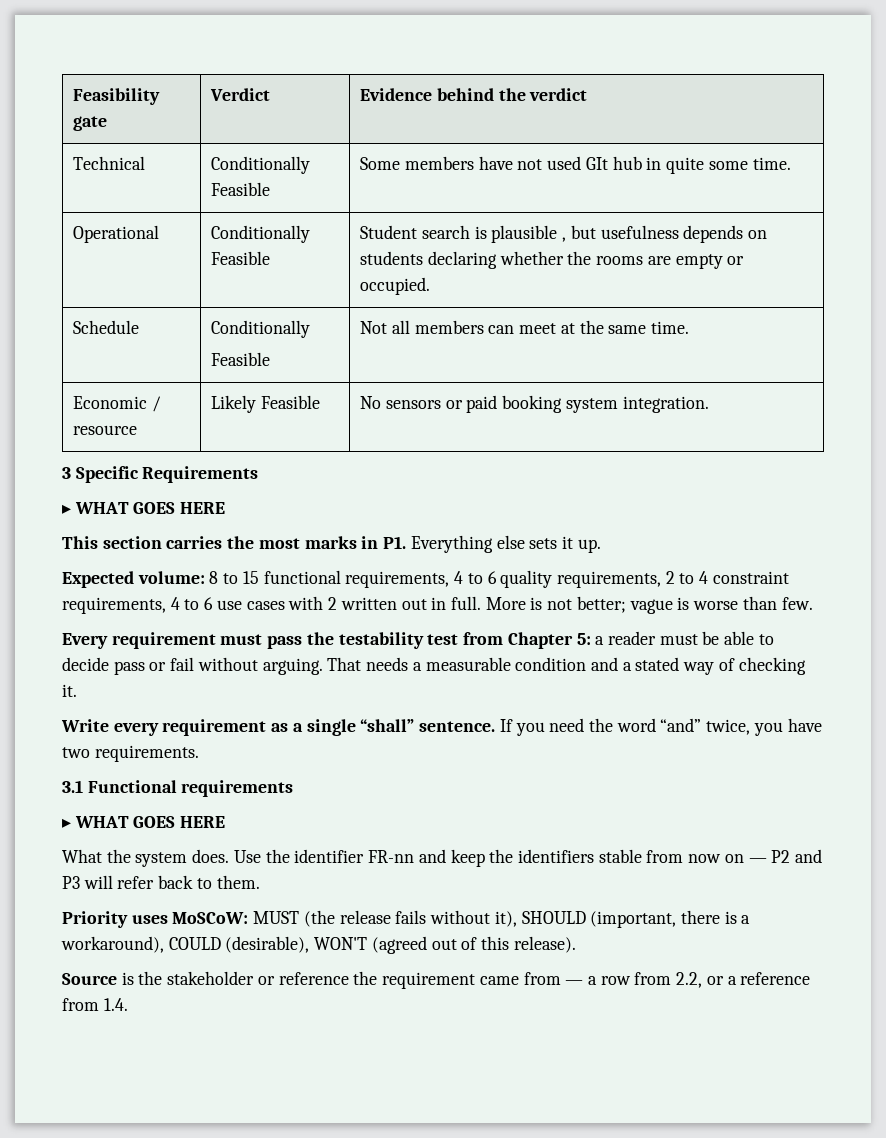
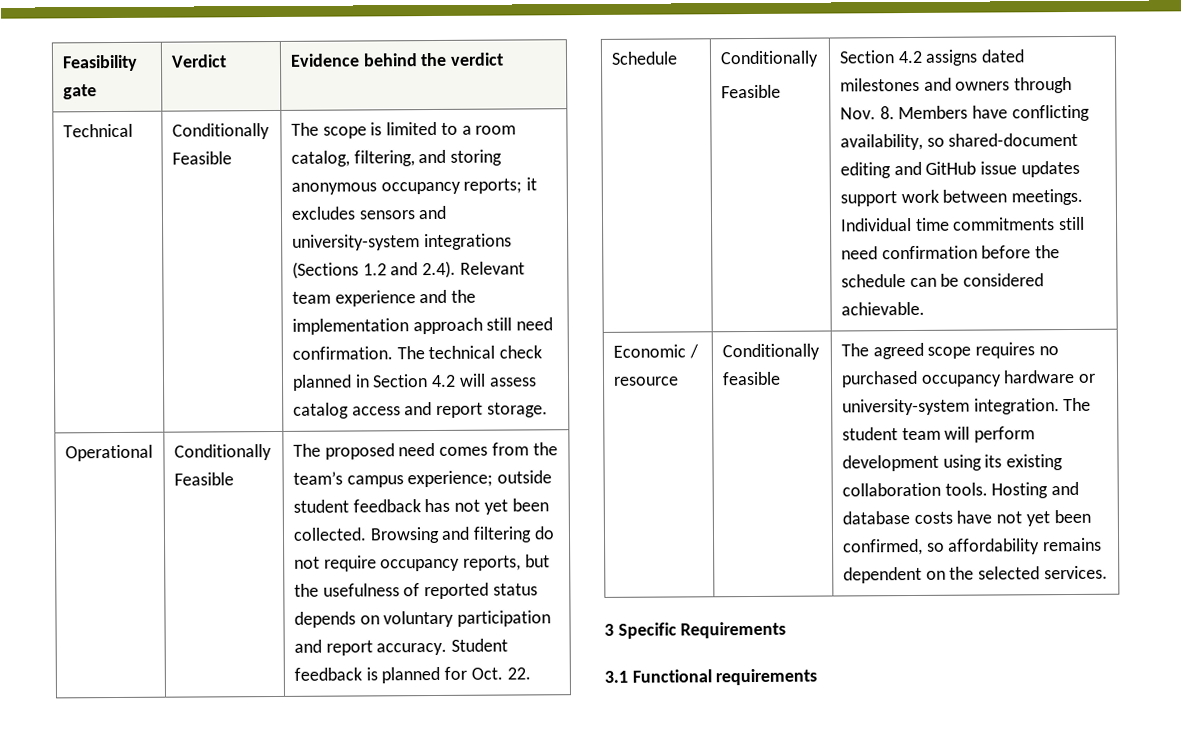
[360,156,791,174] [73,225,160,243] [211,225,311,243] [211,251,271,265] [360,225,768,243] [360,251,745,269] [360,277,431,295] [73,320,140,334] [211,320,311,338] [211,352,271,366] [360,320,690,334] [73,396,161,412] [73,425,138,435] [211,395,320,413] [360,395,709,413] [62,466,259,483] [62,502,226,514] [62,535,601,553] [62,570,789,588] [62,596,813,614] [62,631,774,649] [62,657,806,675] [62,684,77,697] [61,718,822,736] [62,745,199,762] [62,780,294,797] [62,816,226,828] [62,849,823,867] [62,875,260,889] [62,910,751,928] [61,936,576,954] [62,971,811,989] [62,998,128,1011] Some members have not used GIt hub in quite some time. // Operational | Conditionally Feasible | Student search is plausible , but usefulness depends on students declaring whether the rooms are empty or occupied. // Schedule | Conditionally // Feasible | Not all members can meet at the same time. // Economic / resource | Likely Feasible | No sensors or paid booking system integration. // 3 Specific Requirements // ▸ WHAT GOES HERE // This section carries the most marks in P1. Everything else sets it up. // Expected volume: 8 to 15 functional requirements, 4 to 6 quality requirements, 2 to 4 constraint requirements, 4 to 6 use cases with 2 written out in full. More is not better; vague is worse than few. // Every requirement must pass the testability test from Chapter 5: a reader must be able to decide pass or fail without arguing. That needs a measurable condition and a stated way of checking it. // Write every requirement as a single “shall” sentence. If you need the word “and” twice, you have two requirements. // 3.1 Functional requirements // ▸ WHAT GOES HERE // What the system does. Use the identifier FR-nn and keep the identifiers stable from now on — P2 and P3 will refer back to them. // Priority uses MoSCoW: MUST (the release fails without it), SHOULD (important, there is a workaround), COULD (desirable), WON'T (agreed out of this release). // Source is the stakeholder or reference the requirement came from — a row from 2.2, or a reference from 1.4. -> [290,121,517,139] [290,149,503,167] [290,177,538,195] [290,205,448,220] [291,233,512,251] [291,260,525,279] [291,289,477,307] [291,317,554,335] [291,345,543,360] [291,373,537,391] [292,402,548,419] [64,444,153,462] [173,444,272,461] [173,472,234,486] [292,442,558,460] [292,470,553,488] [292,498,549,515] [292,526,555,544] [293,554,550,572] [293,582,538,600] [293,610,552,628] [293,638,509,656] [293,666,531,684] [610,51,678,65] [719,50,819,68] [720,84,781,99] [838,49,1026,66] [839,76,1073,94] [839,104,1090,122] [839,132,1079,151] [839,160,1080,179] [839,188,1084,207] [840,216,1086,232] [840,245,1061,260] [840,273,1045,288] [840,301,925,316] [612,344,699,359] [612,376,679,386] [721,343,820,361] [721,371,781,386] [840,342,1059,360] [840,369,1097,388] [841,397,1092,416] [841,426,1036,443] [841,454,1064,472] [841,481,1080,499] [841,509,1091,527] [842,537,1103,556] [842,565,1108,584] [604,621,787,639] [604,668,818,686] The scope is limited to a room catalog, filtering, and storing anonymous occupancy reports; it excludes sensors and university-system integrations (Sections 1.2 and 2.4). Relevant team experience and the implementation approach still need confirmation. The technical check planned in Section 4.2 will assess catalog access and report storage. // Operational | Conditionally Feasible | The proposed need comes from the team’s campus experience; outside student feedback has not yet been collected. Browsing and filtering do not require occupancy reports, but the usefulness of reported status depends on voluntary participation and report accuracy. Student feedback is planned for Oct. 22. // Schedule | Conditionally // Feasible | Section 4.2 assigns dated milestones and owners through Nov. 8. Members have conflicting availability, so shared-document editing and GitHub issue updates support work between meetings. Individual time commitments still need confirmation before the schedule can be considered achievable. // Economic / resource | Conditionally feasible | The agreed scope requires no purchased occupancy hardware or university-system integration. The student team will perform development using its existing collaboration tools. Hosting and database costs have not yet been confirmed, so affordability remains dependent on the selected services. // 3 Specific Requirements // 3.1 Functional requirements

